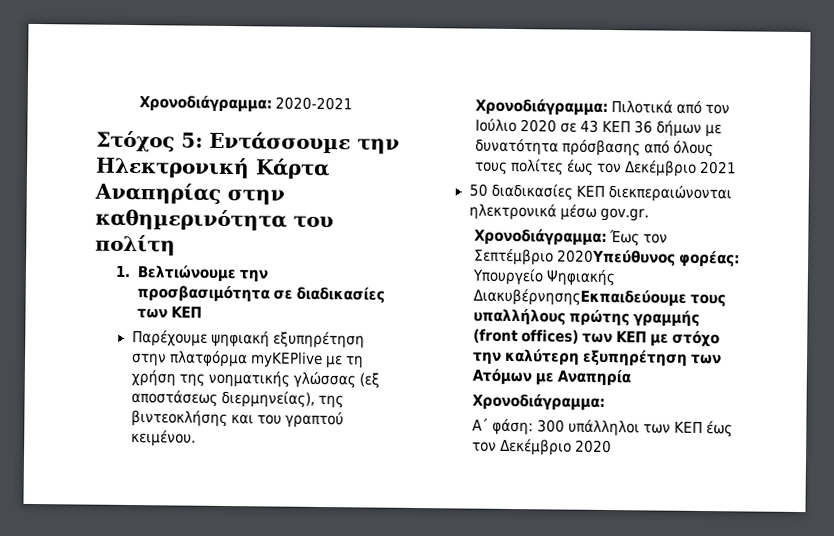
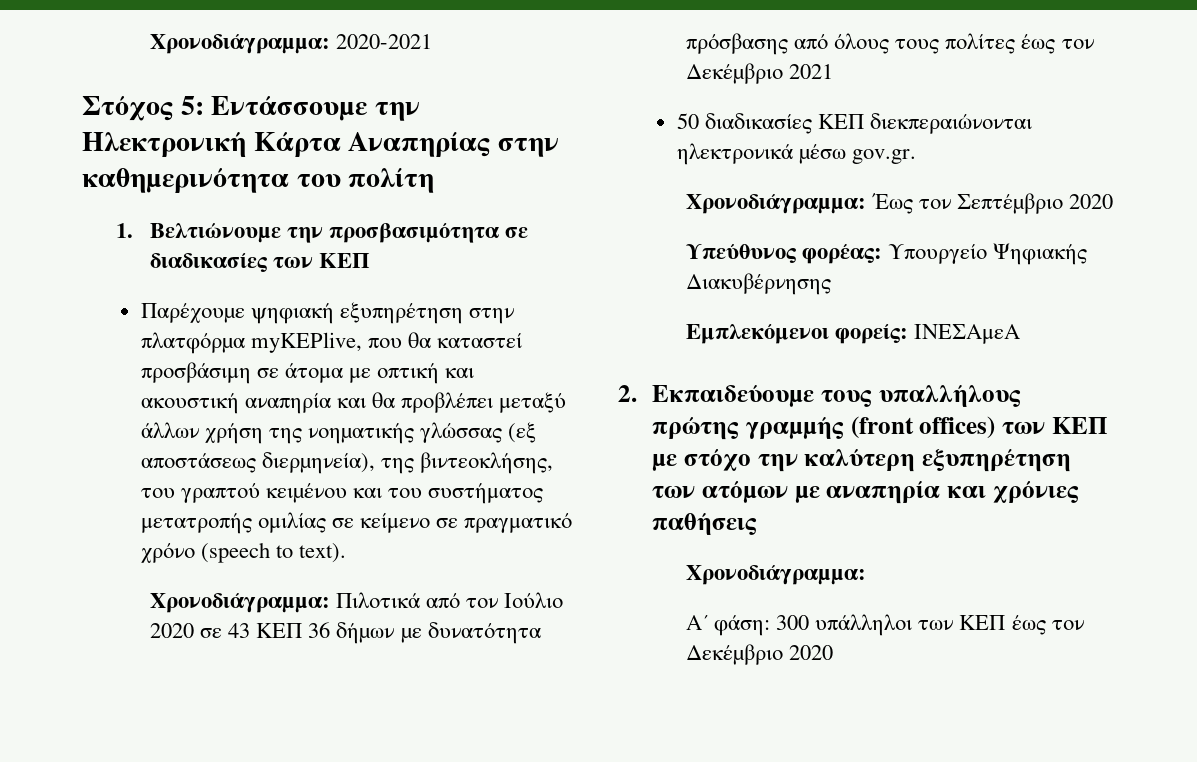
[250,351,365,369] myKEPlive µε τη -> [250,332,523,353] [140,362,475,384] [140,392,567,414] [140,422,199,438] myKEPlive, που θα καταστεί προσβάσιμη σε άτομα με οπτική και ακουστική αναπηρία και θα προβλέπει μεταξύ άλλων
[220,390,345,409] [130,410,345,429] [130,430,196,447] διερµηνείας), της βιντεοκλήσης και του γραπτού κειµένου. -> [261,452,554,474] [140,483,544,504] [140,512,573,534] [140,542,347,563] διερµηνεία), της βιντεοκλήσης, του γραπτού κειµένου και του συστήματος μετατροπής ομιλίας σε κείμενο σε πραγματικό χρόνο (speech to text).
[556,249,676,267] 2020Υπεύθυνος -> [1069,194,1114,209] [686,244,797,263] 2020 // Υπεύθυνος
[472,288,687,307] ΔιακυβέρνησηςΕκπαιδεύουµε -> [686,273,832,295] [686,324,1021,344] [618,385,815,407] Διακυβέρνησης // Εμπλεκόμενοι φορείς: ΙΝΕΣΑμεΑ // 2. Εκπαιδεύουµε
[471,368,631,387] Ατόµων µε Αναπηρία -> [701,481,1079,504] [652,513,758,535] ατόµων µε αναπηρία και χρόνιες παθήσεις

